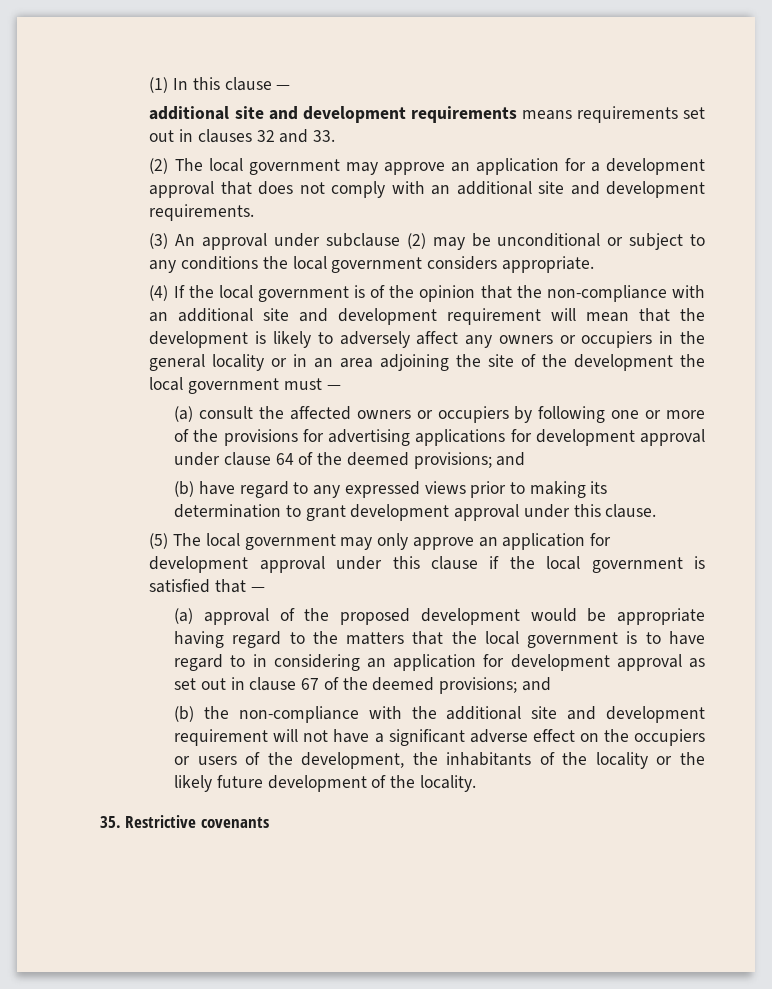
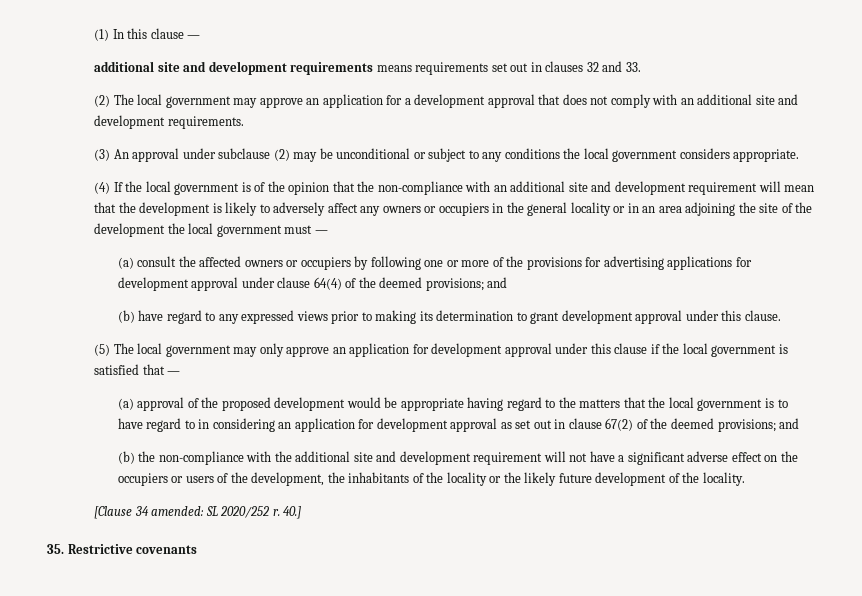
[275,453,294,465] 64 -> [313,277,342,290] 64(4)
[301,678,320,690] 67 -> [605,418,634,431] 67(2)
(476, 783) none -> [94,506,302,519] // [Clause 34 amended: SL 2020/252 r. 40.]

